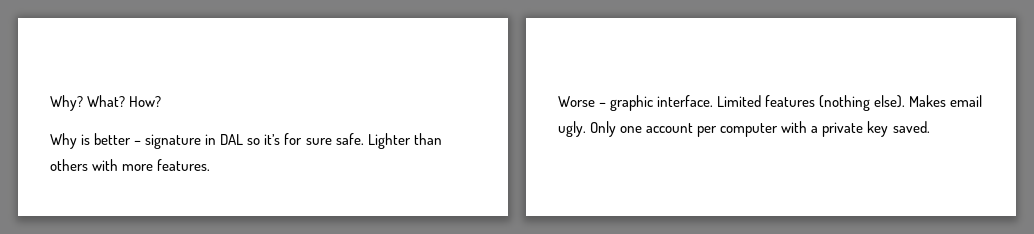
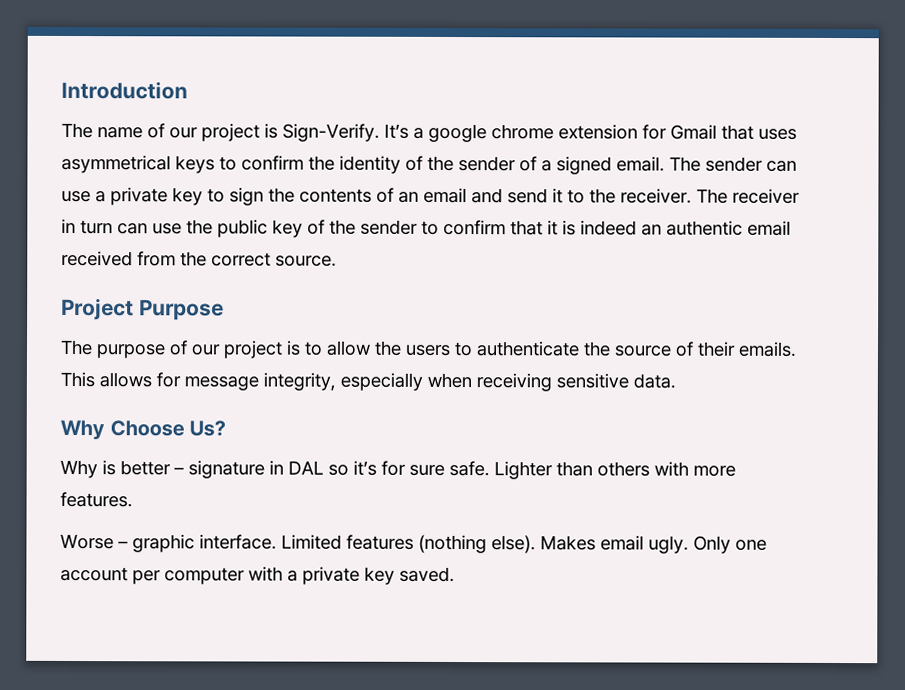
[50,95,162,111] Why? What? How? -> [61,80,188,100] [61,122,797,143] [61,154,797,175] [61,187,800,206] [61,218,791,238] [61,250,337,267] [61,297,224,321] [60,339,797,359] [60,371,676,392] [60,419,227,441] Introduction // The name of our project is Sign-Verify. It’s a google chrome extension for Gmail that uses asymmetrical keys to confirm the identity of the sender of a signed email. The sender can use a private key to sign the contents of an email and send it to the receiver. The receiver in turn can use the public key of the sender to confirm that it is indeed an authentic email received from the correct source. // Project Purpose // The purpose of our project is to allow the users to authenticate the source of their emails. This allows for message integrity, especially when receiving sensitive data. // Why Choose Us?

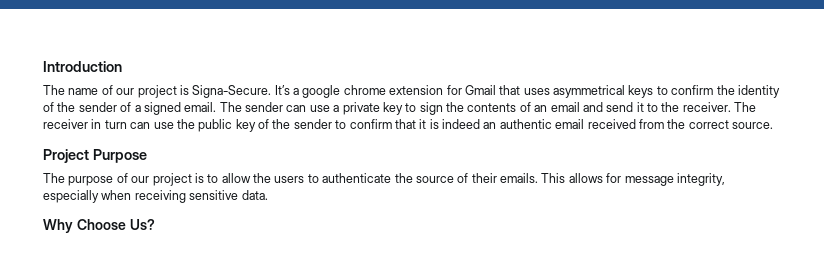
[282,123,380,142] Sign-Verify. -> [192,85,272,98] Signa-Secure.
[60,459,736,480] [60,491,133,508] [60,533,767,554] [60,566,455,585] // Why is better – signature in DAL so it’s for sure safe. Lighter than others with more features. // Worse – graphic interface. Limited features (nothing else). Makes email ugly. Only one account per computer with a private key saved. -> (155, 224) none

